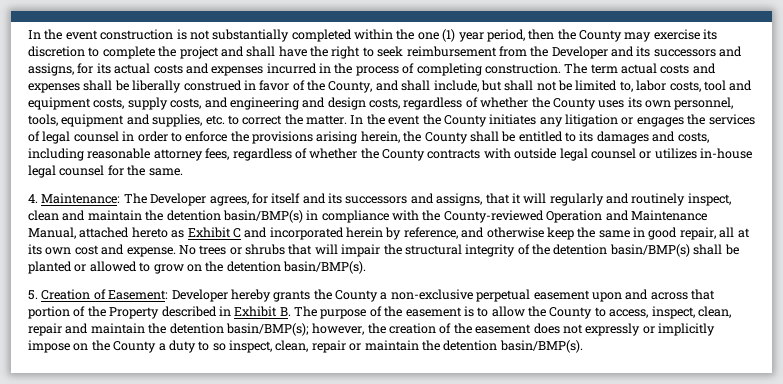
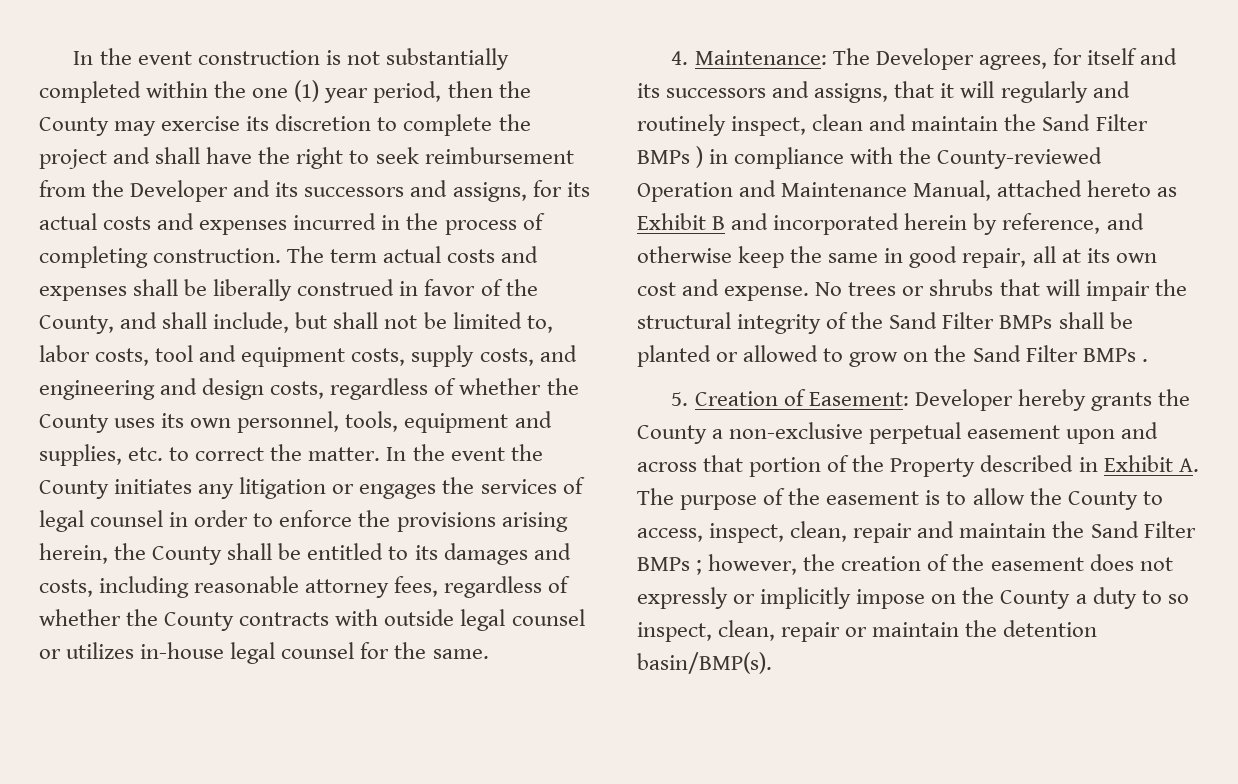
[166,210,303,223] detention basin/BMP(s) -> [1042,114,1148,131] [637,146,704,168] Sand Filter BMPs )
[232,228,241,238] C -> [712,216,726,230] B
[553,244,690,257] detention basin/BMP(s) -> [889,312,1053,329] Sand Filter BMPs
[226,261,366,274] detention basin/BMP(s). -> [972,345,1148,362] Sand Filter BMPs .
[279,307,291,316] B. -> [1178,458,1199,472] A.
[169,323,309,336] detention basin/BMP(s); -> [1090,521,1196,538] [637,557,703,575] Sand Filter BMPs ;

